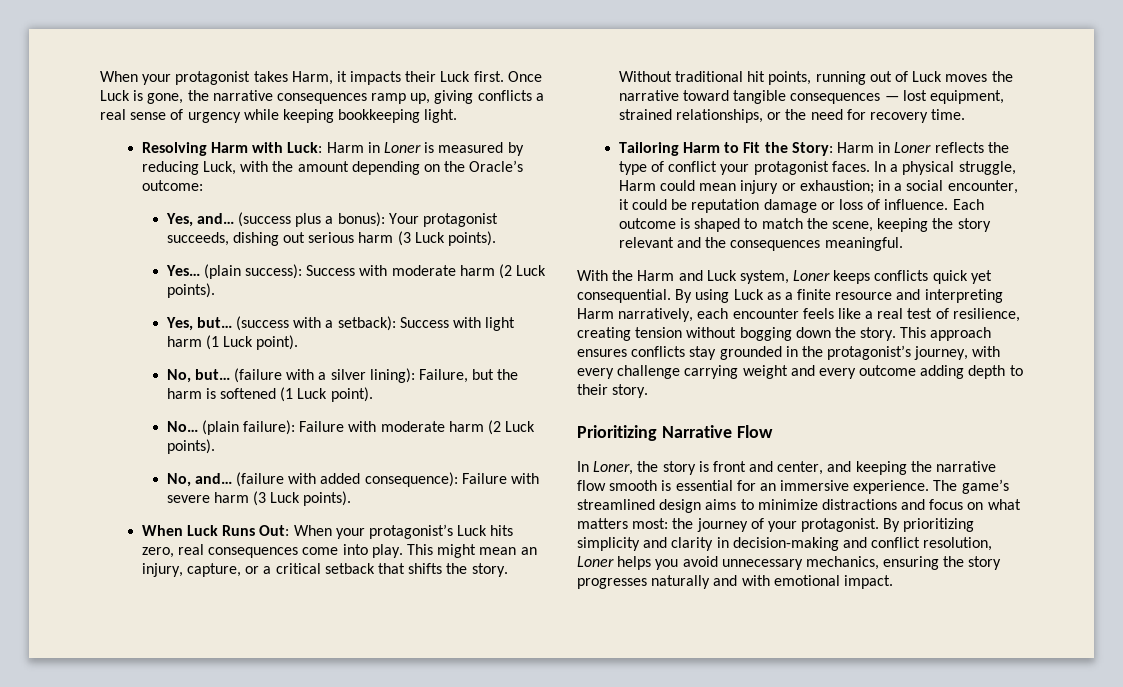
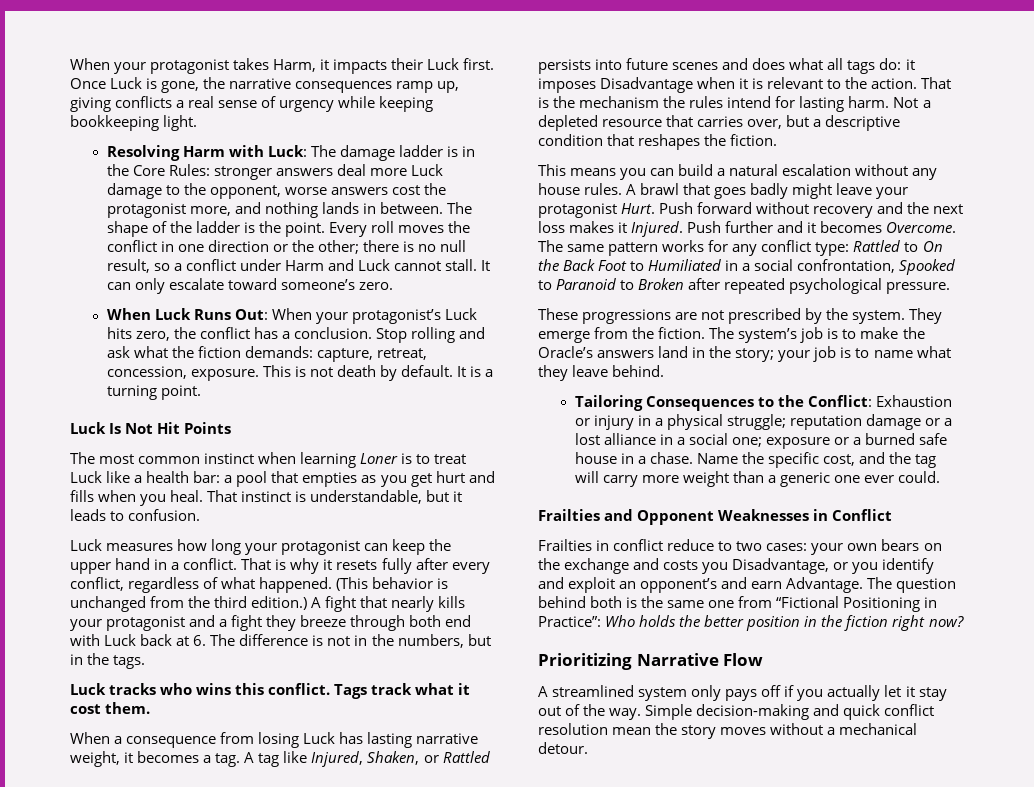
[326,142,524,156] [141,160,524,175] [141,180,203,191] [165,212,499,227] [166,231,497,246] [165,264,547,279] [166,283,215,298] [165,316,516,331] [166,335,299,350] [166,368,519,383] [166,387,373,402] [166,420,536,435] [166,439,215,454] [166,472,540,487] [166,491,352,506] Harm in Loner is measured by reducing Luck, with the amount depending on the Oracle’s outcome: // Yes, and… (success plus a bonus): Your protagonist succeeds, dishing out serious harm (3 Luck points). // Yes… (plain success): Success with moderate harm (2 Luck points). // Yes, but… (success with a setback): Success with light harm (1 Luck point). // No, but… (failure with a silver lining): Failure, but the harm is softened (1 Luck point). // No… (plain failure): Failure with moderate harm (2 Luck points). // No, and… (failure with added consequence): Failure with severe harm (3 Luck points). -> [310,145,476,161] [106,164,443,180] [106,183,446,199] [106,202,472,218] [106,221,471,237] [106,240,467,254] [106,259,491,273] [106,278,393,294] The damage ladder is in the Core Rules: stronger answers deal more Luck damage to the opponent, worse answers cost the protagonist more, and nothing lands in between. The shape of the ladder is the point. Every roll moves the conflict in one direction or the other; there is no null result, so a conflict under Harm and Luck cannot stall. It can only escalate toward someone’s zero.
[178,544,537,558] [141,563,508,577] [618,71,1013,85] [618,90,1004,104] [618,109,966,123] [618,142,1009,156] [618,161,1016,175] [618,180,1018,194] [618,199,984,213] [618,218,991,232] [618,237,903,251] [577,270,992,284] [577,289,1003,303] [577,308,1020,322] [577,327,992,341] [577,345,1001,360] [577,365,1023,379] [577,384,649,398] [577,425,773,441] [577,461,997,475] [577,479,1009,494] [577,499,1021,513] [577,518,975,532] [577,537,993,551] [577,556,1002,570] [577,575,893,589] real consequences come into play. This might mean an injury, capture, or a critical setback that shifts the story. Without traditional hit points, running out of Luck moves the narrative toward tangible consequences — lost equipment, strained relationships, or the need for recovery time. // Tailoring Harm to Fit the Story: Harm in Loner reflects the type of conflict your protagonist faces. In a physical struggle, Harm could mean injury or exhaustion; in a social encounter, it could be reputation damage or loss of influence. Each outcome is shaped to match the scene, keeping the story relevant and the consequences meaningful. // With the Harm and Luck system, Loner keeps conflicts quick yet consequential. By using Luck as a finite resource and interpreting Harm narratively, each encounter feels like a real test of resilience, creating tension without bogging down the story. This approach ensures conflicts stay grounded in the protagonist’s journey, with every challenge carrying weight and every outcome adding depth to their story. // Prioritizing Narrative Flow // In Loner, the story is front and center, and keeping the narrative flow smooth is essential for an immersive experience. The game’s streamlined design aims to minimize distractions and focus on what matters most: the journey of your protagonist. By prioritizing simplicity and clarity in decision-making and conflict resolution, Loner helps you avoid unnecessary mechanics, ensuring the story progresses naturally and with emotional impact. -> [173,327,486,343] [106,346,427,362] [106,365,494,381] [106,385,201,400] [70,422,232,434] [70,452,467,468] [70,471,495,487] [70,490,463,506] [70,509,201,521] [70,539,452,555] [70,558,490,574] [70,577,449,593] [70,596,466,612] [70,615,472,631] [70,634,491,648] [70,653,146,669] [70,683,471,699] [70,702,151,714] [70,732,479,748] [70,751,490,767] [538,58,915,74] [538,77,952,93] [538,96,931,112] [538,115,901,131] [538,134,778,150] [538,164,938,180] [538,183,909,199] [538,202,964,218] [538,221,957,237] [538,240,943,256] [538,259,956,275] [538,278,951,294] [538,308,943,324] [538,327,925,343] [538,346,951,362] [538,365,665,381] [574,395,952,411] [574,414,953,430] [574,433,948,449] [574,452,937,468] [574,471,941,487] [538,509,893,525] [538,539,942,555] [538,558,935,574] [538,577,957,593] [538,596,938,612] [538,615,964,631] [538,653,764,670] [538,685,947,701] [538,704,935,720] [538,723,918,739] [538,742,588,754] the conflict has a conclusion. Stop rolling and ask what the fiction demands: capture, retreat, concession, exposure. This is not death by default. It is a turning point. // Luck Is Not Hit Points // The most common instinct when learning Loner is to treat Luck like a health bar: a pool that empties as you get hurt and fills when you heal. That instinct is understandable, but it leads to confusion. // Luck measures how long your protagonist can keep the upper hand in a conflict. That is why it resets fully after every conflict, regardless of what happened. (This behavior is unchanged from the third edition.) A fight that nearly kills your protagonist and a fight they breeze through both end with Luck back at 6. The difference is not in the numbers, but in the tags. // Luck tracks who wins this conflict. Tags track what it cost them. // When a consequence from losing Luck has lasting narrative weight, it becomes a tag. A tag like Injured, Shaken, or Rattled persists into future scenes and does what all tags do: it imposes Disadvantage when it is relevant to the action. That is the mechanism the rules intend for lasting harm. Not a depleted resource that carries over, but a descriptive condition that reshapes the fiction. // This means you can build a natural escalation without any house rules. A brawl that goes badly might leave your protagonist Hurt. Push forward without recovery and the next loss makes it Injured. Push further and it becomes Overcome. The same pattern works for any conflict type: Rattled to On the Back Foot to Humiliated in a social confrontation, Spooked to Paranoid to Broken after repeated psychological pressure. // These progressions are not prescribed by the system. They emerge from the fiction. The system’s job is to make the Oracle’s answers land in the story; your job is to name what they leave behind. // Tailoring Consequences to the Conflict: Exhaustion or injury in a physical struggle; reputation damage or a lost alliance in a social one; exposure or a burned safe house in a chase. Name the specific cost, and the tag will carry more weight than a generic one ever could. // Frailties and Opponent Weaknesses in Conflict // Frailties in conflict reduce to two cases: your own bears on the exchange and costs you Disadvantage, or you identify and exploit an opponent’s and earn Advantage. The question behind both is the same one from “Fictional Positioning in Practice”: Who holds the better position in the fiction right now? // Prioritizing Narrative Flow // A streamlined system only pays off if you actually let it stay out of the way. Simple decision-making and quick conflict resolution mean the story moves without a mechanical detour.

